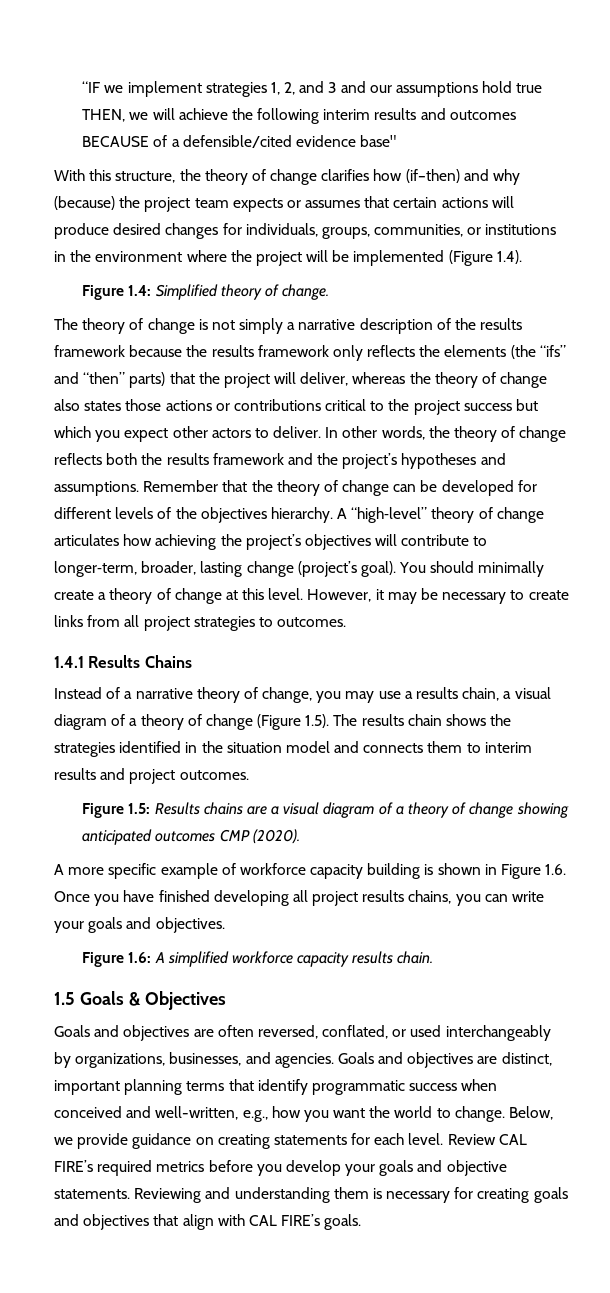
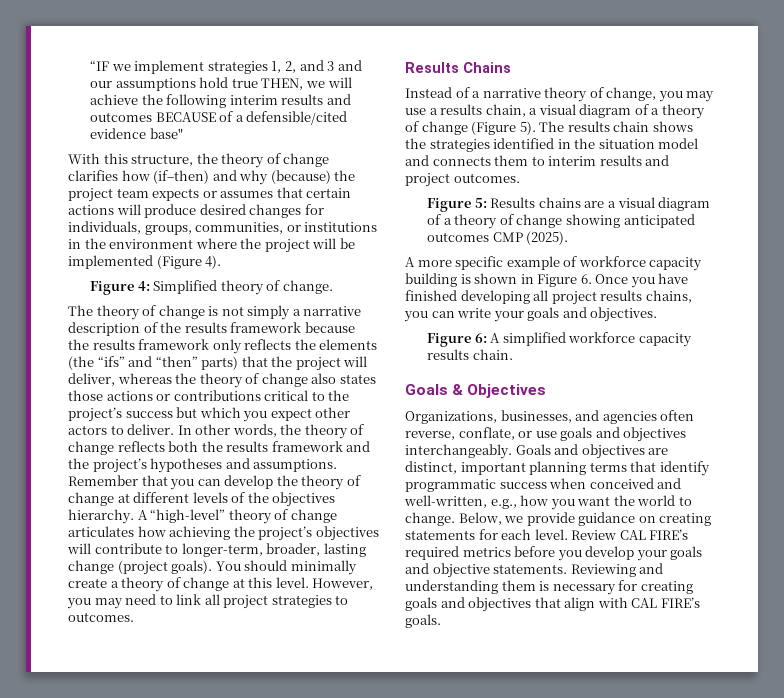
[496,250,522,264] [82,285,152,300] 1.4). // Figure 1.4: -> [205,255,222,269] [90,281,150,295] 4). // Figure 4:
[413,400,460,415] project -> [68,407,122,422] project’s
[251,480,537,496] the theory of change can be developed for -> [170,475,361,490] [68,492,130,506] you can develop the theory of change at
[297,561,396,577] (project’s goal). -> [117,560,213,575] (project goals).
[375,588,569,604] [54,615,121,627] it may be necessary to create links from -> [67,594,202,609] you may need to link
[54,656,84,668] 1.4.1 -> (134, 617) none
[305,714,330,728] 1.5). -> [519,121,536,135] 5).
[128,803,151,814] 1.5: -> [474,198,487,208] 5:
[252,829,300,844] (2020). -> [526,231,569,245] (2025).
[545,864,567,875] 1.6. -> [580,274,592,284] 6.
[128,952,152,963] 1.6: -> [474,333,487,343] 6:
[54,992,75,1005] 1.5 -> (513, 354) none
[54,1025,551,1041] [54,1052,334,1068] Goals and objectives are often reversed, conflated, or used interchangeably by organizations, businesses, and agencies. -> [405,410,695,424] [405,427,687,442] [405,444,512,459] Organizations, businesses, and agencies often reverse, conflate, or use goals and objectives interchangeably.

